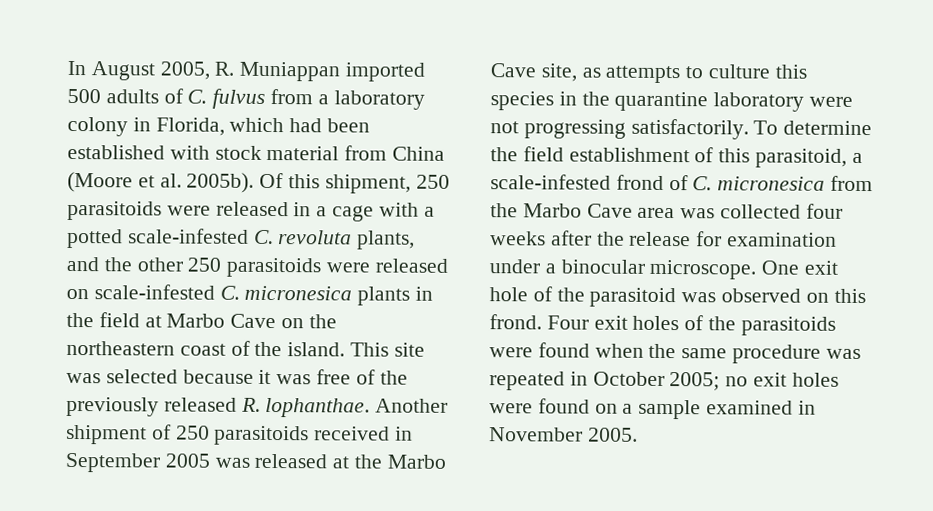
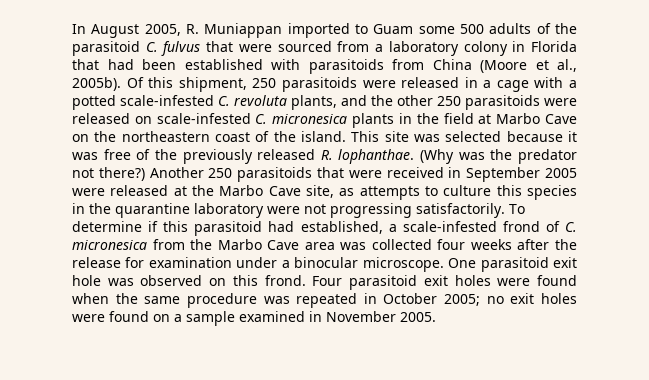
[67,88,266,109] 500 adults of C. fulvus -> [354,23,577,34] [72,41,332,56] to Guam some 500 adults of the parasitoid C. fulvus that were sourced
[155,117,285,136] Florida, which -> [531,41,578,52] [72,59,99,70] Florida that
[214,145,340,161] stock material -> [308,59,384,74] parasitoids
[159,173,182,188] al. -> [557,59,577,72] al.,
[375,398,449,413] [66,424,310,446] Another shipment of 250 parasitoids -> [420,149,577,164] [72,167,382,182] (Why was the predator not there?) Another 250 parasitoids that were
[214,457,250,468] was -> [72,188,105,196] were
[490,146,848,168] the field establishment of this parasitoid, -> [148,221,383,236] if this parasitoid had established,
(800, 267) none -> [480,257,549,272] parasitoid
[532,286,677,308] of the parasitoid -> (101, 280) none
[593,315,836,336] exit holes of the parasitoids -> [349,275,491,290] parasitoid exit holes

